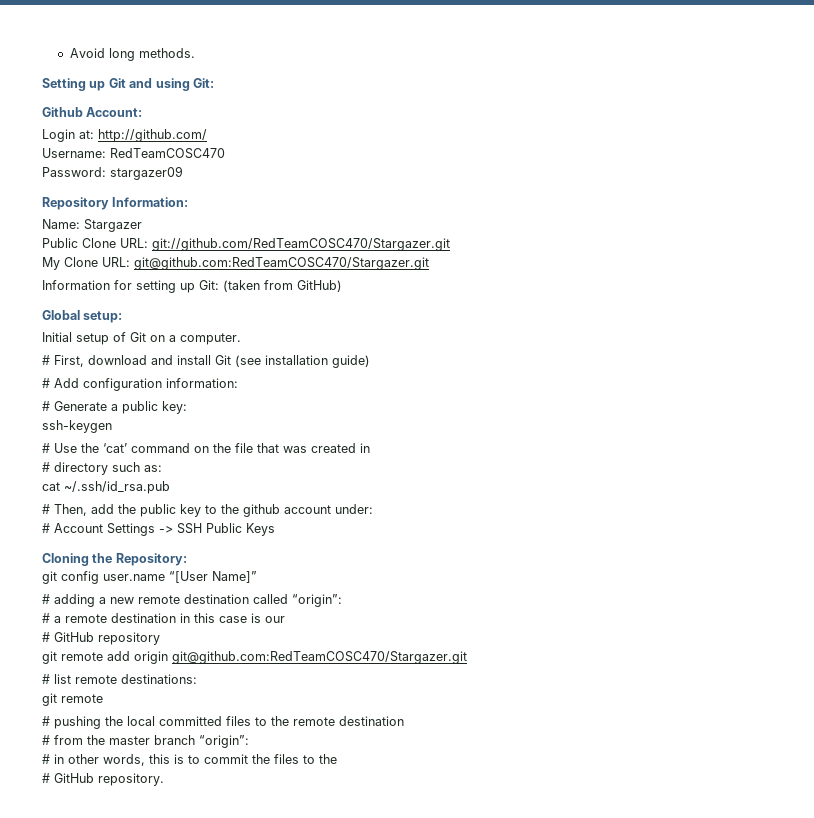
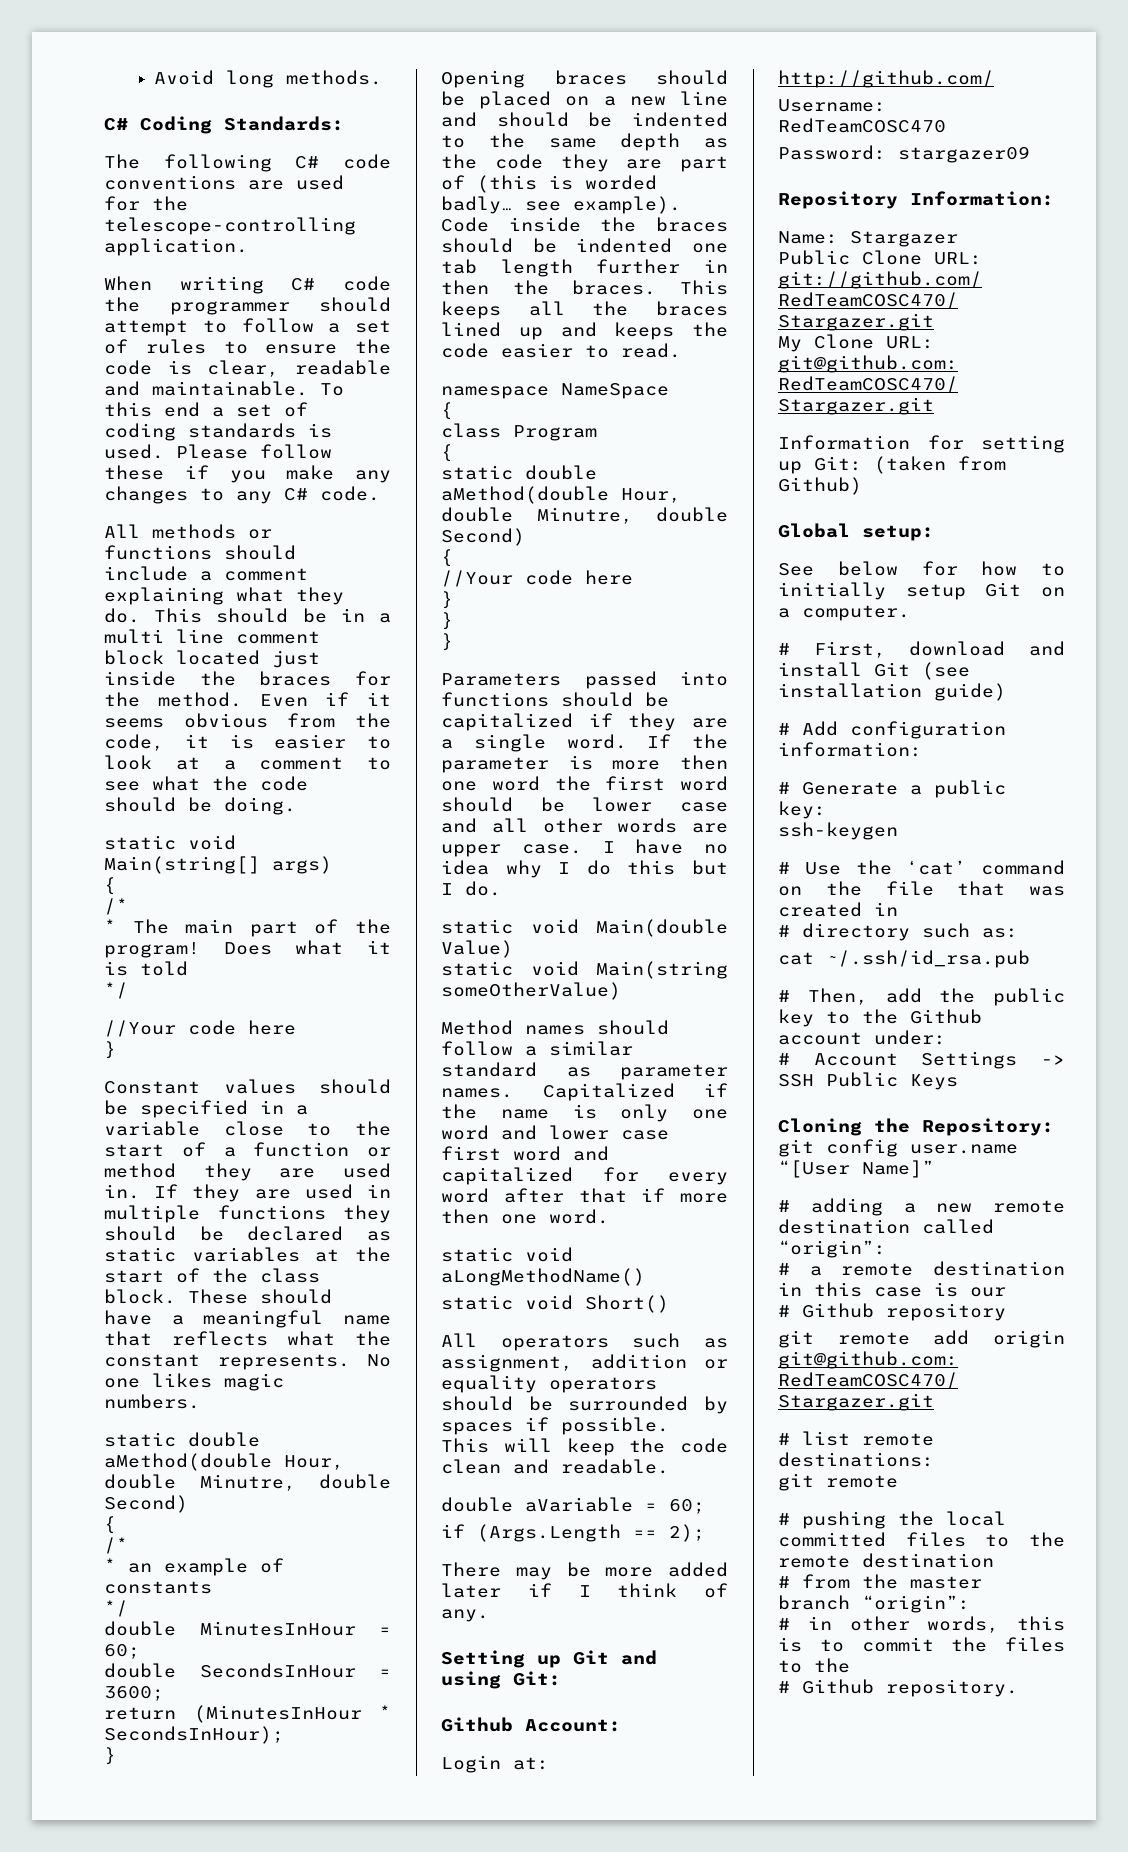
(195, 53) none -> [104,116,344,134] [104,154,391,172] [104,175,344,190] [104,196,188,211] [104,217,356,235] [104,238,248,256] [104,276,391,294] [104,297,391,315] [104,318,391,336] [104,339,391,354] [104,360,391,377] [104,381,344,396] [104,402,308,417] [104,423,332,441] [104,444,332,459] [104,465,391,483] [104,486,380,504] [104,524,272,539] [104,545,296,560] [104,566,308,581] [104,587,344,605] [104,608,391,623] [104,629,320,644] [104,650,320,668] [104,671,391,686] [104,692,391,707] [104,713,391,728] [104,734,391,751] [104,755,391,770] [104,776,308,791] [104,797,296,815] [104,835,236,850] [104,856,332,874] [104,877,116,895] [104,898,128,915] [104,919,391,937] [104,940,391,958] [104,961,188,976] [104,982,128,999] [104,1020,296,1037] [104,1041,116,1059] [104,1079,391,1094] [104,1100,308,1118] [104,1121,391,1136] [104,1142,391,1157] [104,1163,391,1181] [104,1184,391,1202] [104,1205,391,1223] [104,1226,391,1241] [104,1247,391,1262] [104,1268,320,1283] [104,1289,332,1304] [104,1310,391,1328] [104,1331,391,1346] [104,1354,391,1370] [104,1373,284,1391] [104,1394,200,1409] [104,1432,260,1447] [104,1453,344,1471] [104,1474,391,1491] [104,1495,188,1513] [104,1516,116,1534] [104,1537,128,1554] [104,1558,284,1576] [104,1581,212,1594] [104,1600,128,1617] [104,1621,391,1636] [104,1644,140,1659] [104,1663,391,1678] [104,1686,164,1701] [104,1705,391,1723] [104,1726,284,1744] [104,1747,116,1765] [441,70,728,88] [441,91,728,109] [441,112,728,127] [441,133,728,151] [441,154,728,172] [441,175,657,193] [441,196,681,214] [441,217,728,232] [441,238,728,253] [441,259,728,277] [441,280,728,295] [441,301,728,319] [441,322,728,340] [441,343,681,358] [441,383,669,399] [441,402,453,420] [441,423,597,441] [441,444,453,462] [441,465,597,480] [441,486,681,504] [441,507,728,524] [441,528,525,546] [441,549,453,567] [441,570,633,587] [441,591,453,609] [441,612,453,630] [441,633,453,651] [441,671,728,689] [441,692,669,707] [441,713,728,731] [441,734,728,752] [441,755,728,773] [441,776,728,791] [441,797,728,812] [441,818,728,833] [441,839,728,857] [441,860,728,878] [441,881,501,896] [441,919,728,937] [441,940,513,958] [441,961,728,979] [441,982,621,1000] [441,1020,669,1035] [441,1041,633,1056] [441,1062,728,1080] [441,1083,728,1101] [441,1104,728,1122] [441,1125,669,1140] [441,1146,609,1161] [441,1167,728,1185] [441,1188,728,1203] [441,1209,609,1224] [441,1247,573,1262] [441,1268,645,1286] [441,1295,669,1313] [441,1333,728,1351] [441,1354,728,1372] [441,1375,657,1393] [441,1396,728,1414] [441,1417,669,1435] [441,1438,728,1456] [441,1459,669,1474] [441,1497,705,1514] [441,1524,705,1542] [441,1562,728,1580] [441,1583,728,1598] [441,1609,489,1622] // C# Coding Standards: // The following C# code conventions are used for the telescope-controlling application. // When writing C# code the programmer should attempt to follow a set of rules to ensure the code is clear, readable and maintainable. To this end a set of coding standards is used. Please follow these if you make any changes to any C# code. // All methods or functions should include a comment explaining what they do. This should be in a multi line comment block located just inside the braces for the method. Even if it seems obvious from the code, it is easier to look at a comment to see what the code should be doing. // static void Main(string[] args) // { // /* // * The main part of the program! Does what it is told // */ // //Your code here // } // Constant values should be specified in a variable close to the start of a function or method they are used in. If they are used in multiple functions they should be declared as static variables at the start of the class block. These should have a meaningful name that reflects what the constant represents. No one likes magic numbers. // static double aMethod(double Hour, double Minutre, double Second) // { // /* // * an example of constants // */ // double MinutesInHour = 60; // double SecondsInHour = 3600; // return (MinutesInHour * SecondsInHour); // } // Opening braces should be placed on a new line and should be indented to the same depth as the code they are part of (this is worded badly… see example). Code inside the braces should be indented one tab length further in then the braces. This keeps all the braces lined up and keeps the code easier to read. // namespace NameSpace // { // class Program // { // static double aMethod(double Hour, double Minutre, double Second) // { // //Your code here // } // } // } // Parameters passed into functions should be capitalized if they are a single word. If the parameter is more then one word the first word should be lower case and all other words are upper case. I have no idea why I do this but I do. // static void Main(double Value) // static void Main(string someOtherValue) // Method names should follow a similar standard as parameter names. Capitalized if the name is only one word and lower case first word and capitalized for every word after that if more then one word. // static void aLongMethodName() // static void Short() // All operators such as assignment, addition or equality operators should be surrounded by spaces if possible. This will keep the code clean and readable. // double aVariable = 60; // if (Args.Length == 2); // There may be more added later if I think of any.
[297,280,342,292] GitHub) -> [778,477,862,495] Github)
[42,332,126,345] Initial setup of -> [778,561,1065,576] [778,582,966,600] See below for how to initially setup
[243,504,280,517] github -> [910,1009,982,1024] Github
[54,632,94,642] GitHub -> [802,1303,874,1318] Github
[54,773,94,783] GitHub -> [802,1679,874,1694] Github

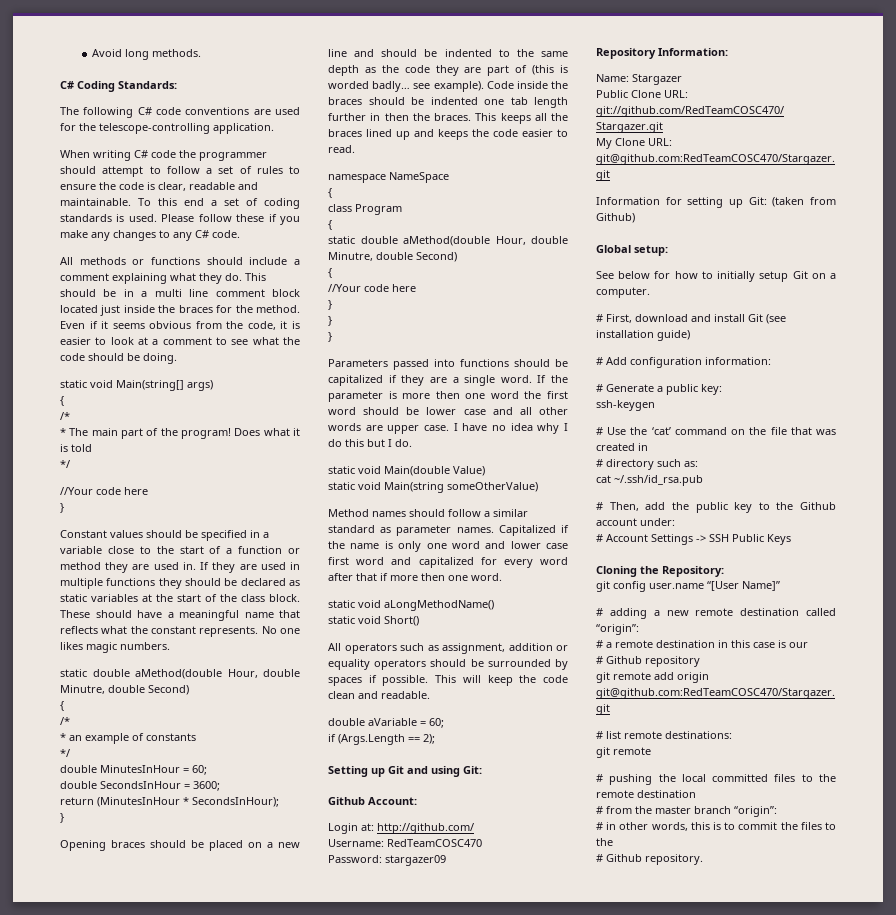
[441,1562,728,1580] [441,1583,728,1598] [441,1609,489,1622] // There may be more added later if I think of any. -> (435, 739) none

